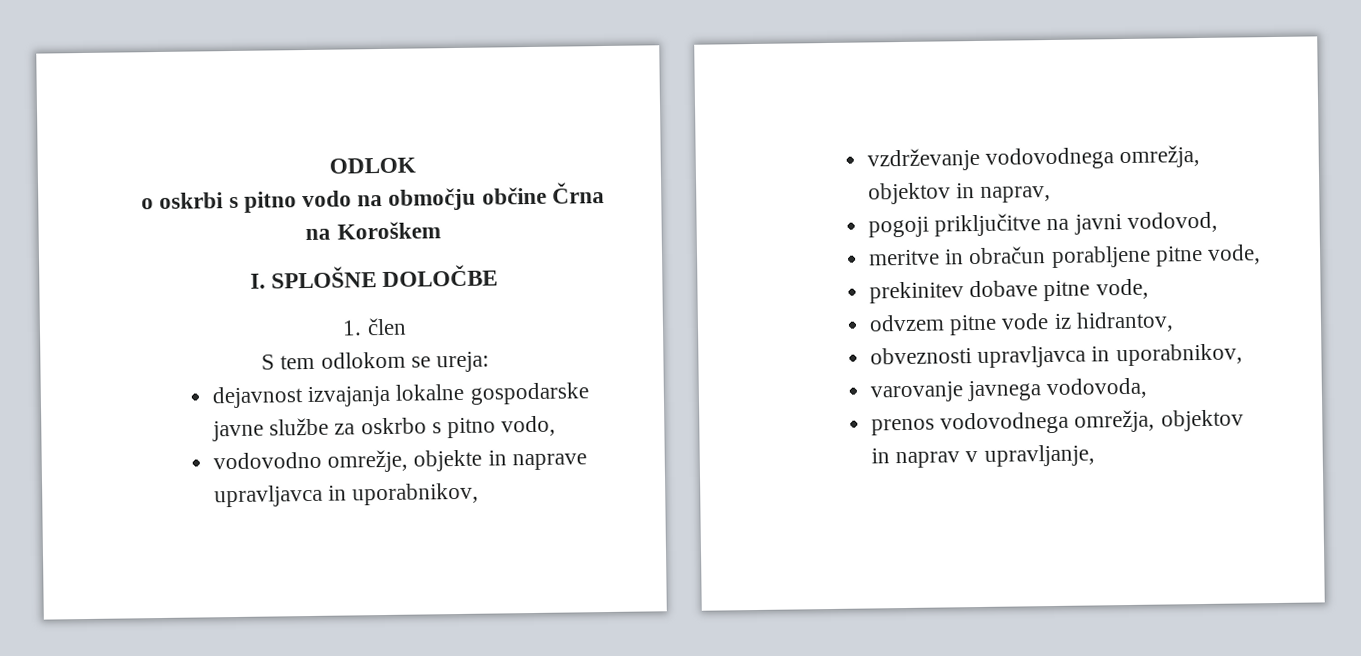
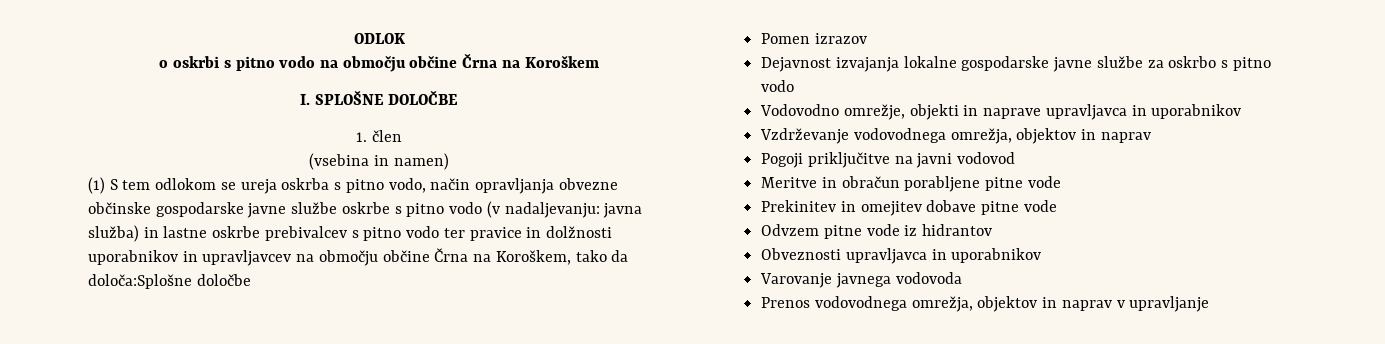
[261,351,489,373] [211,386,304,409] S tem odlokom se ureja: // dejavnost -> [309,153,449,170] [88,177,618,194] [88,201,643,218] [88,225,612,242] [88,248,629,266] [88,274,251,289] [761,33,867,44] [761,57,832,72] (vsebina in namen) // (1) S tem odlokom se ureja oskrba s pitno vodo, način opravljanja obvezne občinske gospodarske javne službe oskrbe s pitno vodo (v nadaljevanju: javna služba) in lastne oskrbe prebivalcev s pitno vodo ter pravice in dolžnosti uporabnikov in upravljavcev na območju občine Črna na Koroškem, tako da določa:Splošne določbe // Pomen izrazov // Dejavnost
[501,415,557,437] [212,449,483,473] vodo, // vodovodno omrežje, objekte -> [761,80,795,92] [760,104,959,120] vodo // Vodovodno omrežje, objekti
[352,482,480,506] [866,144,1201,172] [867,182,1052,205] [867,216,929,238] uporabnikov, // vzdrževanje vodovodnega omrežja, objektov in naprav, // pogoji -> [1151,104,1242,119] [760,128,1151,144] [761,153,804,168] uporabnikov // Vzdrževanje vodovodnega omrežja, objektov in naprav // Pogoji
[1126,211,1218,233] [867,249,940,266] vodovod, // meritve -> [957,152,1016,164] [761,177,818,188] vodovod // Meritve
[1206,244,1261,265] [868,278,1149,304] [868,311,1174,336] [869,343,1243,369] [869,377,1148,403] [870,418,935,436] vode, // prekinitev dobave pitne vode, // odvzem pitne vode iz hidrantov, // obveznosti upravljavca in uporabnikov, // varovanje javnega vodovoda, // prenos -> [1027,176,1061,188] [761,200,1057,216] [761,224,993,239] [761,248,1042,264] [760,272,962,288] [761,297,811,308] vode // Prekinitev in omejitev dobave pitne vode // Odvzem pitne vode iz hidrantov // Obveznosti upravljavca in uporabnikov // Varovanje javnega vodovoda // Prenos
[983,444,1095,467] upravljanje, -> [1129,296,1210,312] upravljanje

